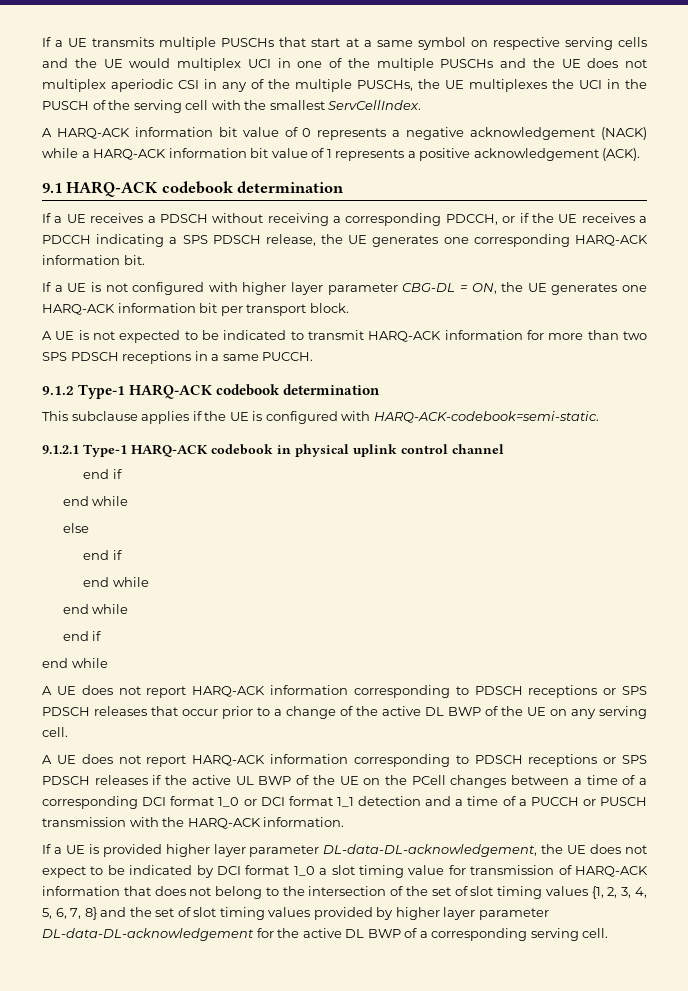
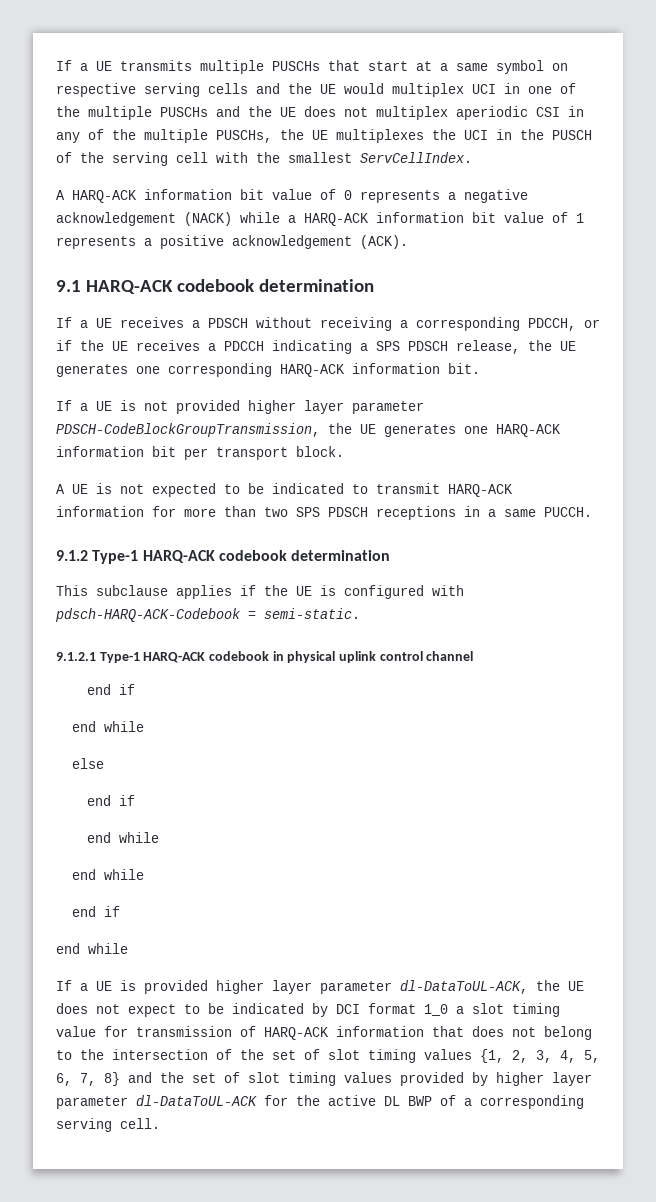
[132,282,497,295] configured with higher layer parameter CBG-DL = ON, -> [176,400,424,414] [56,423,320,437] provided higher layer parameter PDSCH-CodeBlockGroupTransmission,
[373,411,599,423] HARQ-ACK-codebook=semi-static. -> [55,608,360,622] pdsch-HARQ-ACK-Codebook = semi-static.
[42,685,647,698] [42,706,647,719] [42,727,68,737] [42,754,647,767] [42,775,647,788] [42,796,647,809] [42,817,345,829] // A UE does not report HARQ-ACK information corresponding to PDSCH receptions or SPS PDSCH releases that occur prior to a change of the active DL BWP of the UE on any serving cell. // A UE does not report HARQ-ACK information corresponding to PDSCH receptions or SPS PDSCH releases if the active UL BWP of the UE on the PCell changes between a time of a corresponding DCI format 1_0 or DCI format 1_1 detection and a time of a PUCCH or PUSCH transmission with the HARQ-ACK information. -> (128, 948) none
[323,844,538,857] DL-data-DL-acknowledgement, -> [400,980,528,994] dl-DataToUL-ACK,
[42,928,254,941] DL-data-DL-acknowledgement -> [136,1095,257,1106] dl-DataToUL-ACK

